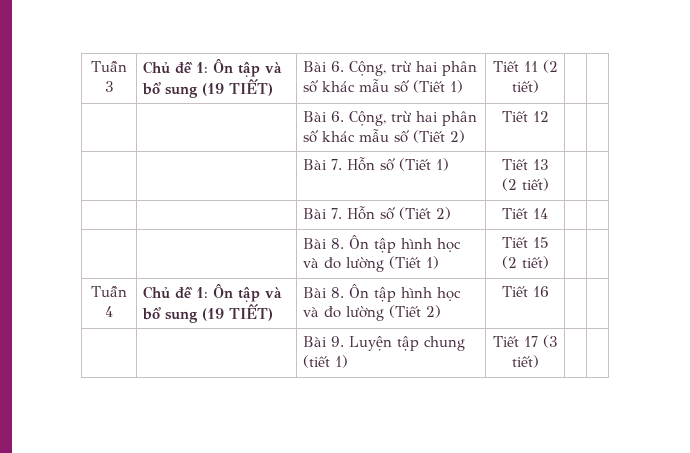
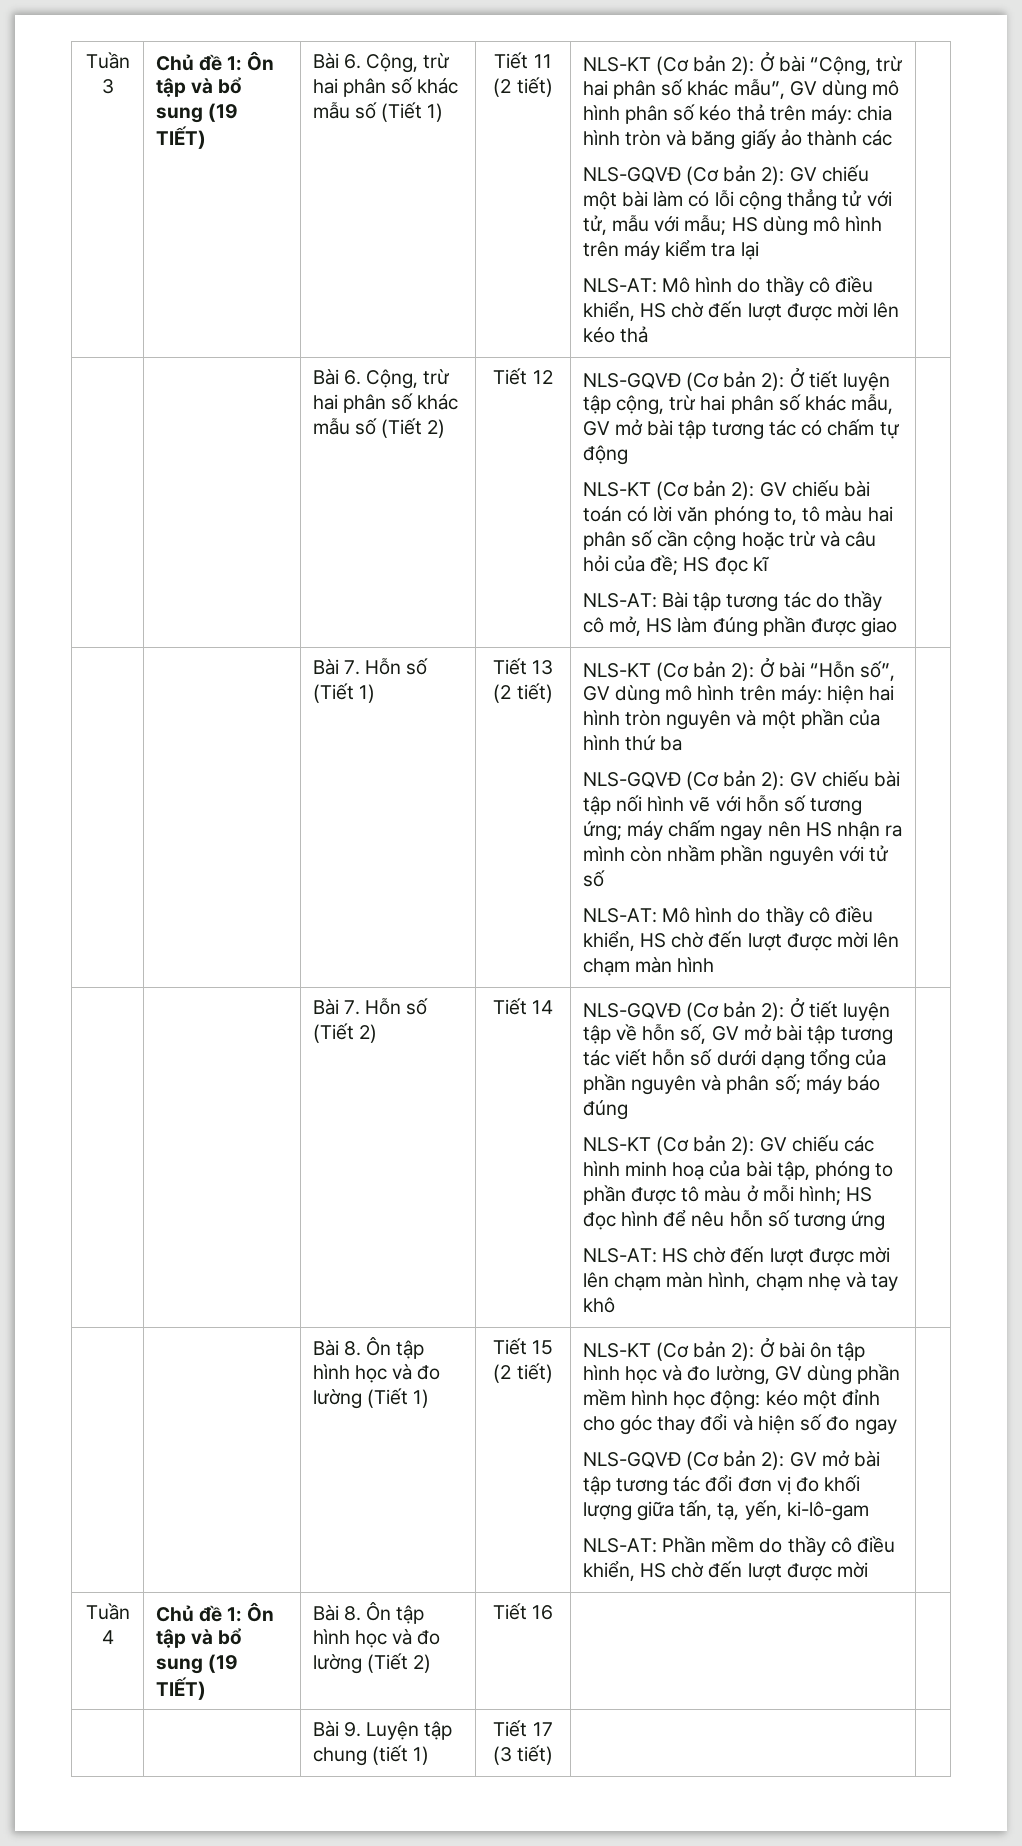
(539, 86) none -> [582,51,904,76] [582,79,900,100] [582,104,893,124] [582,129,893,150] [582,165,869,185] [582,189,892,211] [582,215,883,236] [582,240,759,260] [582,276,874,296] [582,301,900,321] [582,326,648,343] NLS-KT (Cơ bản 2): Ở bài “Cộng, trừ hai phân số khác mẫu”, GV dùng mô hình phân số kéo thả trên máy: chia hình tròn và băng giấy ảo thành các // NLS-GQVĐ (Cơ bản 2): GV chiếu một bài làm có lỗi cộng thẳng tử với tử, mẫu với mẫu; HS dùng mô hình trên máy kiểm tra lại // NLS-AT: Mô hình do thầy cô điều khiển, HS chờ đến lượt được mời lên kéo thả
(549, 116) none -> [582,367,891,391] [582,394,894,415] [582,419,900,440] [582,445,628,465] [582,480,871,500] [582,506,893,526] [582,530,877,551] [582,555,769,575] [582,591,883,612] [582,616,898,637] NLS-GQVĐ (Cơ bản 2): Ở tiết luyện tập cộng, trừ hai phân số khác mẫu, GV mở bài tập tương tác có chấm tự động // NLS-KT (Cơ bản 2): GV chiếu bài toán có lời văn phóng to, tô màu hai phân số cần cộng hoặc trừ và câu hỏi của đề; HS đọc kĩ // NLS-AT: Bài tập tương tác do thầy cô mở, HS làm đúng phần được giao
(549, 184) none -> [582,657,896,681] [582,685,895,705] [582,709,881,730] [582,735,683,751] [582,770,901,790] [582,795,863,816] [582,820,903,841] [582,845,890,866] [582,870,605,887] [582,906,874,926] [582,931,900,951] [582,957,715,976] NLS-KT (Cơ bản 2): Ở bài “Hỗn số”, GV dùng mô hình trên máy: hiện hai hình tròn nguyên và một phần của hình thứ ba // NLS-GQVĐ (Cơ bản 2): GV chiếu bài tập nối hình vẽ với hỗn số tương ứng; máy chấm ngay nên HS nhận ra mình còn nhầm phần nguyên với tử số // NLS-AT: Mô hình do thầy cô điều khiển, HS chờ đến lượt được mời lên chạm màn hình
(548, 213) none -> [582,997,891,1021] [582,1024,893,1045] [582,1049,887,1070] [582,1074,881,1095] [582,1100,628,1120] [582,1135,875,1155] [582,1160,894,1181] [582,1185,873,1205] [582,1210,886,1231] [582,1246,891,1266] [582,1272,899,1291] [582,1297,615,1313] NLS-GQVĐ (Cơ bản 2): Ở tiết luyện tập về hỗn số, GV mở bài tập tương tác viết hỗn số dưới dạng tổng của phần nguyên và phân số; máy báo đúng // NLS-KT (Cơ bản 2): GV chiếu các hình minh hoạ của bài tập, phóng to phần được tô màu ở mỗi hình; HS đọc hình để nêu hỗn số tương ứng // NLS-AT: HS chờ đến lượt được mời lên chạm màn hình, chạm nhẹ và tay khô
(549, 262) none -> [582,1337,866,1361] [582,1364,901,1385] [582,1389,881,1410] [582,1414,897,1435] [582,1450,881,1470] [582,1475,861,1496] [582,1500,869,1521] [582,1536,896,1556] [582,1561,869,1581] NLS-KT (Cơ bản 2): Ở bài ôn tập hình học và đo lường, GV dùng phần mềm hình học động: kéo một đỉnh cho góc thay đổi và hiện số đo ngay // NLS-GQVĐ (Cơ bản 2): GV mở bài tập tương tác đổi đơn vị đo khối lượng giữa tấn, tạ, yến, ki-lô-gam // NLS-AT: Phần mềm do thầy cô điều khiển, HS chờ đến lượt được mời

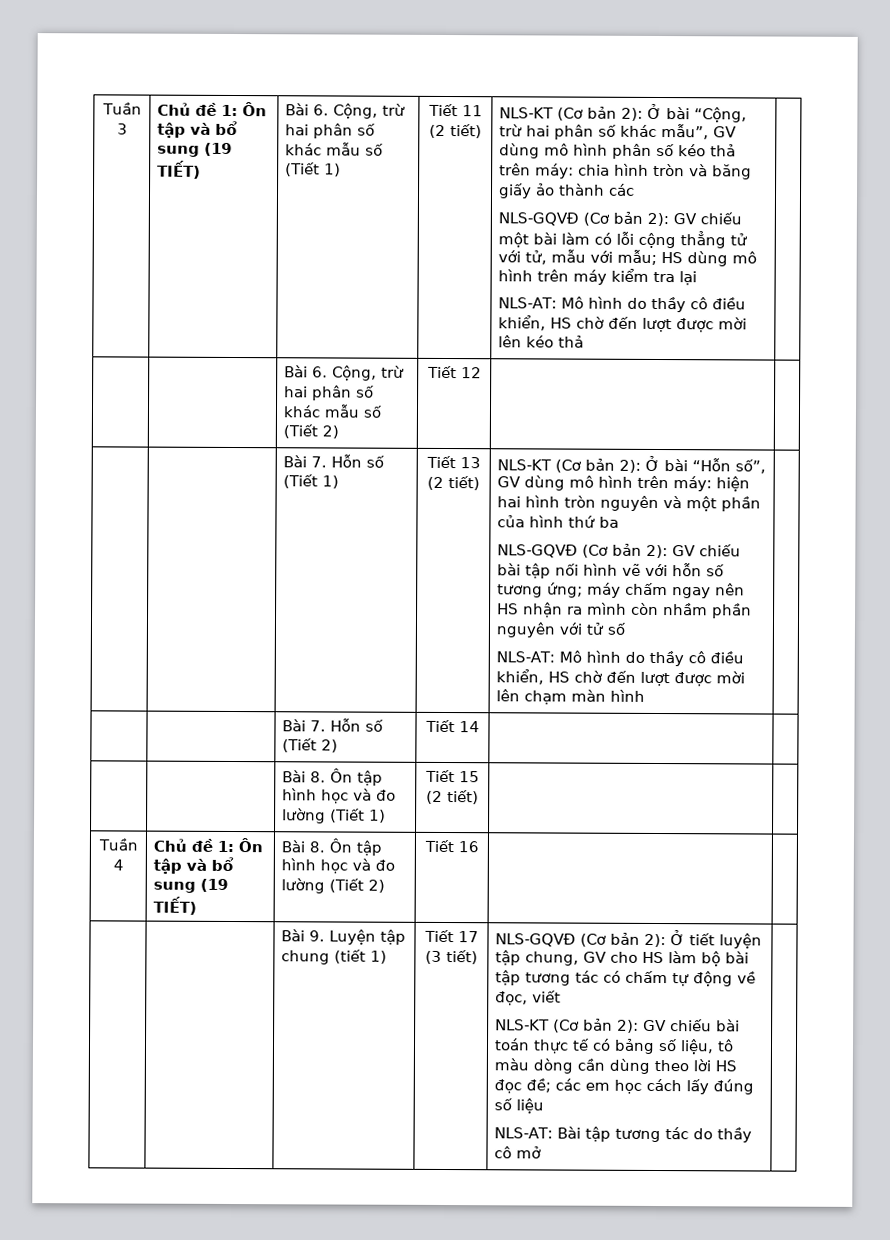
[582,367,891,391] [582,394,894,415] [582,419,900,440] [582,445,628,465] [582,480,871,500] [582,506,893,526] [582,530,877,551] [582,555,769,575] [582,591,883,612] [582,616,898,637] NLS-GQVĐ (Cơ bản 2): Ở tiết luyện tập cộng, trừ hai phân số khác mẫu, GV mở bài tập tương tác có chấm tự động // NLS-KT (Cơ bản 2): GV chiếu bài toán có lời văn phóng to, tô màu hai phân số cần cộng hoặc trừ và câu hỏi của đề; HS đọc kĩ // NLS-AT: Bài tập tương tác do thầy cô mở, HS làm đúng phần được giao -> (482, 373) none
[582,997,891,1021] [582,1024,893,1045] [582,1049,887,1070] [582,1074,881,1095] [582,1100,628,1120] [582,1135,875,1155] [582,1160,894,1181] [582,1185,873,1205] [582,1210,886,1231] [582,1246,891,1266] [582,1272,899,1291] [582,1297,615,1313] NLS-GQVĐ (Cơ bản 2): Ở tiết luyện tập về hỗn số, GV mở bài tập tương tác viết hỗn số dưới dạng tổng của phần nguyên và phân số; máy báo đúng // NLS-KT (Cơ bản 2): GV chiếu các hình minh hoạ của bài tập, phóng to phần được tô màu ở mỗi hình; HS đọc hình để nêu hỗn số tương ứng // NLS-AT: HS chờ đến lượt được mời lên chạm màn hình, chạm nhẹ và tay khô -> (480, 727) none
[582,1337,866,1361] [582,1364,901,1385] [582,1389,881,1410] [582,1414,897,1435] [582,1450,881,1470] [582,1475,861,1496] [582,1500,869,1521] [582,1536,896,1556] [582,1561,869,1581] NLS-KT (Cơ bản 2): Ở bài ôn tập hình học và đo lường, GV dùng phần mềm hình học động: kéo một đỉnh cho góc thay đổi và hiện số đo ngay // NLS-GQVĐ (Cơ bản 2): GV mở bài tập tương tác đổi đơn vị đo khối lượng giữa tấn, tạ, yến, ki-lô-gam // NLS-AT: Phần mềm do thầy cô điều khiển, HS chờ đến lượt được mời -> (479, 797) none
(554, 1755) none -> [494,930,762,949] [494,950,749,967] [494,970,756,987] [494,990,561,1006] [494,1018,740,1033] [493,1038,734,1055] [493,1058,737,1074] [493,1078,754,1095] [493,1098,544,1114] [493,1126,752,1143] [493,1146,542,1159] NLS-GQVĐ (Cơ bản 2): Ở tiết luyện tập chung, GV cho HS làm bộ bài tập tương tác có chấm tự động về đọc, viết // NLS-KT (Cơ bản 2): GV chiếu bài toán thực tế có bảng số liệu, tô màu dòng cần dùng theo lời HS đọc đề; các em học cách lấy đúng số liệu // NLS-AT: Bài tập tương tác do thầy cô mở

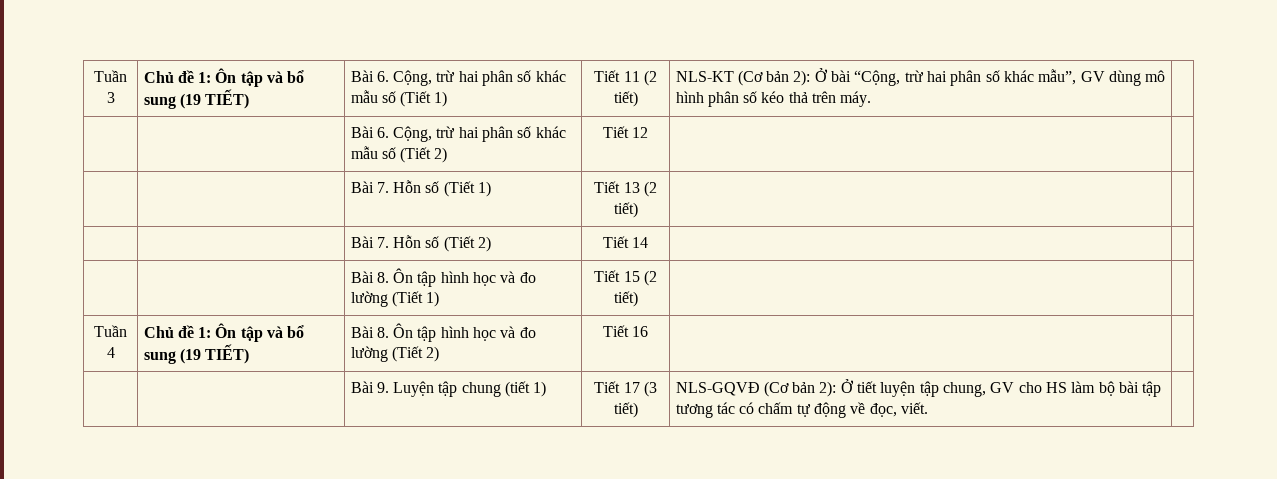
[534,163,752,180] [497,183,635,199] [497,211,742,227] [497,231,748,249] [497,249,757,267] [497,268,697,286] [497,296,746,313] [497,315,747,333] [497,335,584,348] máy: chia hình tròn và băng giấy ảo thành các // NLS-GQVĐ (Cơ bản 2): GV chiếu một bài làm có lỗi cộng thẳng tử với tử, mẫu với mẫu; HS dùng mô hình trên máy kiểm tra lại // NLS-AT: Mô hình do thầy cô điều khiển, HS chờ đến lượt được mời lên kéo thả -> [840,91,872,107] máy.
[496,455,766,474] [496,475,750,492] [496,495,761,512] [496,515,619,528] [496,543,741,559] [496,563,724,579] [496,582,745,599] [496,602,752,619] [495,622,625,638] [495,650,744,667] [495,669,745,687] [495,689,645,705] NLS-KT (Cơ bản 2): Ở bài “Hỗn số”, GV dùng mô hình trên máy: hiện hai hình tròn nguyên và một phần của hình thứ ba // NLS-GQVĐ (Cơ bản 2): GV chiếu bài tập nối hình vẽ với hỗn số tương ứng; máy chấm ngay nên HS nhận ra mình còn nhầm phần nguyên với tử số // NLS-AT: Mô hình do thầy cô điều khiển, HS chờ đến lượt được mời lên chạm màn hình -> (638, 210) none
[531,990,561,1003] [494,1018,740,1033] [493,1038,734,1055] [493,1058,737,1074] [493,1078,754,1095] [493,1098,544,1114] [493,1126,752,1143] [493,1146,542,1159] viết // NLS-KT (Cơ bản 2): GV chiếu bài toán thực tế có bảng số liệu, tô màu dòng cần dùng theo lời HS đọc đề; các em học cách lấy đúng số liệu // NLS-AT: Bài tập tương tác do thầy cô mở -> [901,402,929,414] viết.

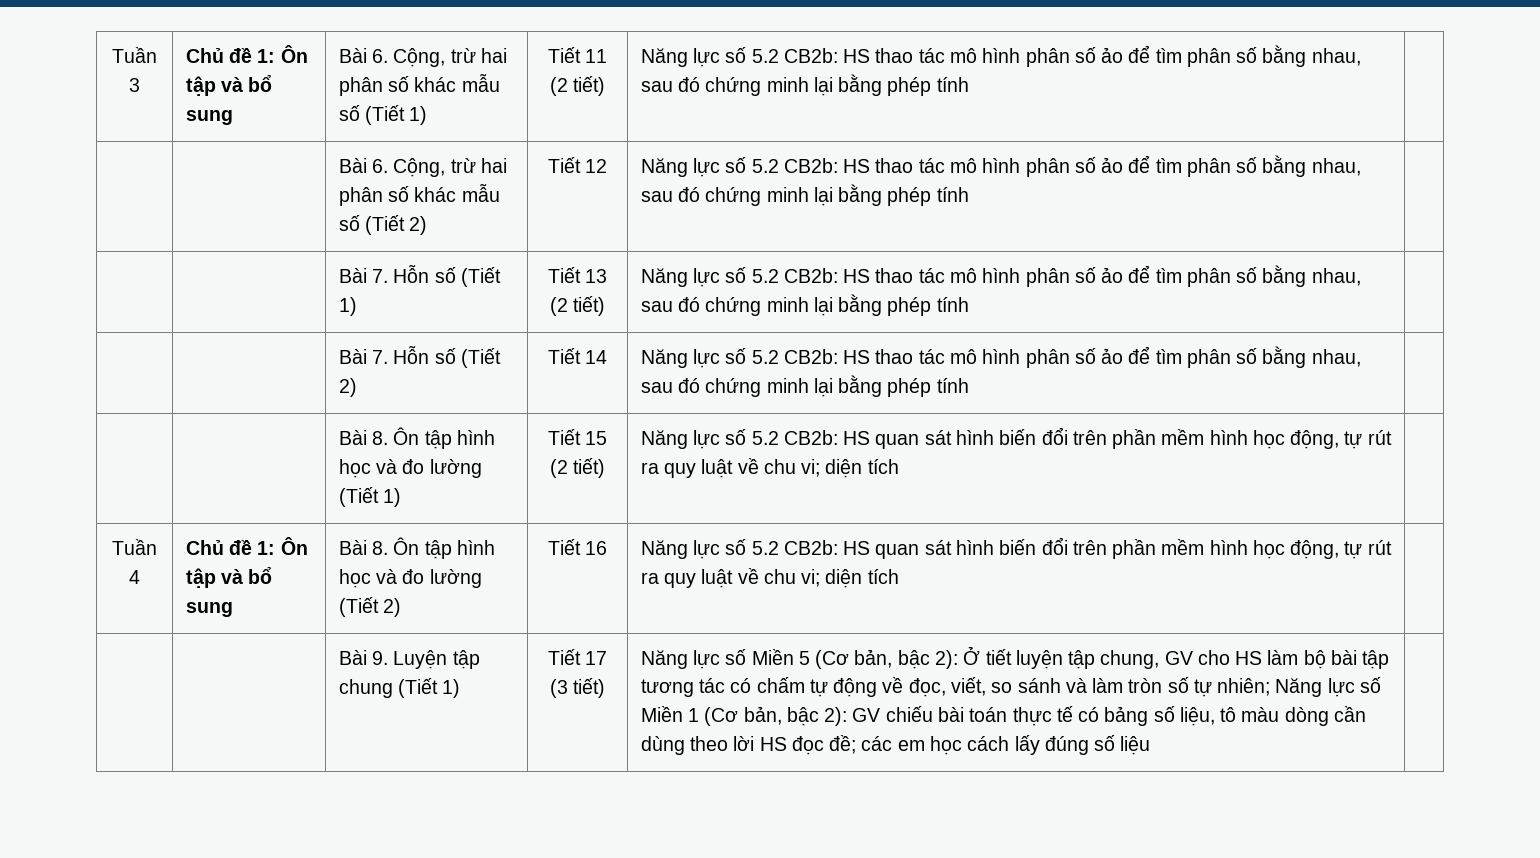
[179,89,250,109] (19 TIẾT) -> (233, 117) none
[675,68,1166,86] [675,91,872,107] NLS-KT (Cơ bản 2): Ở bài “Cộng, trừ hai phân số khác mẫu”, GV dùng mô hình phân số kéo thả trên máy. -> [640,45,1361,67] [640,74,969,96] Năng lực số 5.2 CB2b: HS thao tác mô hình phân số ảo để tìm phân số bằng nhau, sau đó chứng minh lại bằng phép tính
(649, 132) none -> [640,155,1361,177] [640,184,969,206] Năng lực số 5.2 CB2b: HS thao tác mô hình phân số ảo để tìm phân số bằng nhau, sau đó chứng minh lại bằng phép tính
(638, 210) none -> [640,265,1361,287] [640,294,969,316] Năng lực số 5.2 CB2b: HS thao tác mô hình phân số ảo để tìm phân số bằng nhau, sau đó chứng minh lại bằng phép tính
(649, 242) none -> [640,346,1361,368] [640,375,969,397] Năng lực số 5.2 CB2b: HS thao tác mô hình phân số ảo để tìm phân số bằng nhau, sau đó chứng minh lại bằng phép tính
(638, 299) none -> [640,427,1392,449] [640,458,899,478] Năng lực số 5.2 CB2b: HS quan sát hình biến đổi trên phần mềm hình học động, tự rút ra quy luật về chu vi; diện tích
[179,344,250,364] (19 TIẾT) -> (233, 609) none
(649, 331) none -> [640,537,1392,559] [640,568,899,588] Năng lực số 5.2 CB2b: HS quan sát hình biến đổi trên phần mềm hình học động, tự rút ra quy luật về chu vi; diện tích
[505,381,531,397] (tiết -> [398,678,439,698] (Tiết
[675,381,816,397] NLS-GQVĐ (Cơ bản -> [640,649,930,669] Năng lực số Miền 5 (Cơ bản, bậc
[901,402,929,414] viết. -> [951,677,1381,697] [640,706,1366,726] [640,735,1151,755] viết, so sánh và làm tròn số tự nhiên; Năng lực số Miền 1 (Cơ bản, bậc 2): GV chiếu bài toán thực tế có bảng số liệu, tô màu dòng cần dùng theo lời HS đọc đề; các em học cách lấy đúng số liệu

